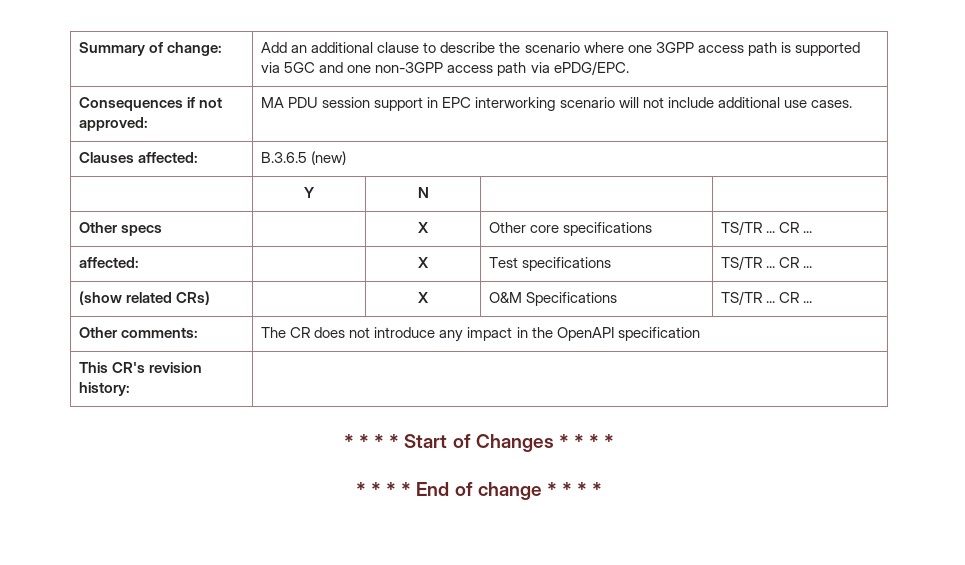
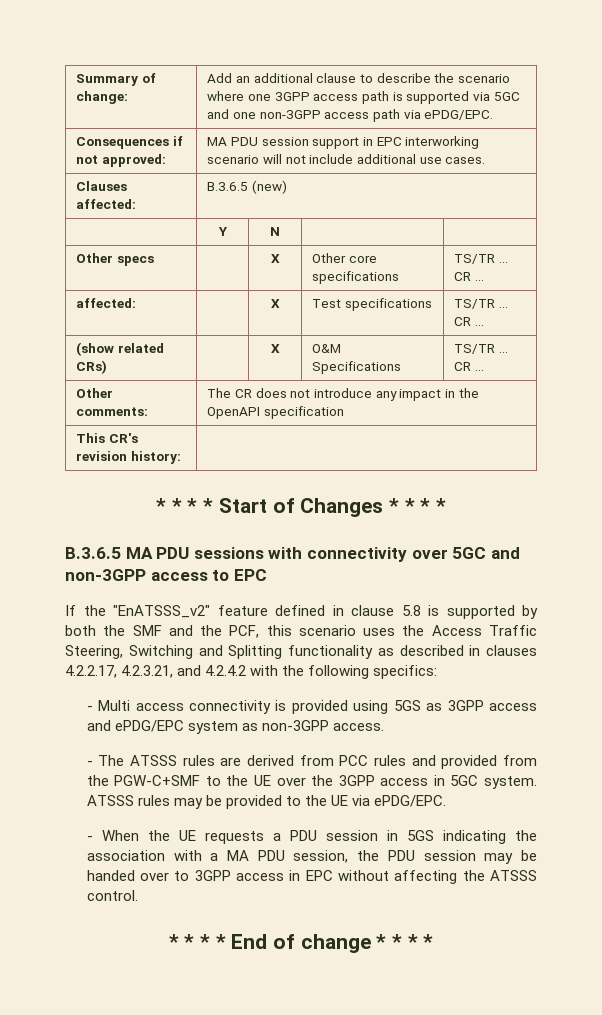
(615, 441) none -> [65,547,520,562] [65,569,267,581] [65,605,538,619] [65,625,537,638] [65,645,537,659] [65,665,438,679] [86,700,538,714] [86,720,385,734] [86,755,538,769] [86,775,537,789] [86,795,447,809] [86,830,537,844] [86,850,537,864] [86,870,537,884] [86,890,138,901] // B.3.6.5 MA PDU sessions with connectivity over 5GC and non-3GPP access to EPC // If the "EnATSSS_v2" feature defined in clause 5.8 is supported by both the SMF and the PCF, this scenario uses the Access Traffic Steering, Switching and Splitting functionality as described in clauses 4.2.2.17, 4.2.3.21, and 4.2.4.2 with the following specifics: // - Multi access connectivity is provided using 5GS as 3GPP access and ePDG/EPC system as non-3GPP access. // - The ATSSS rules are derived from PCC rules and provided from the PGW-C+SMF to the UE over the 3GPP access in 5GC system. ATSSS rules may be provided to the UE via ePDG/EPC. // - When the UE requests a PDU session in 5GS indicating the association with a MA PDU session, the PDU session may be handed over to 3GPP access in EPC without affecting the ATSSS control.

